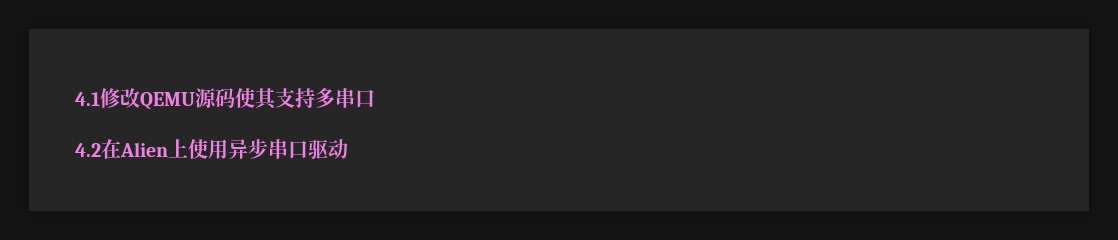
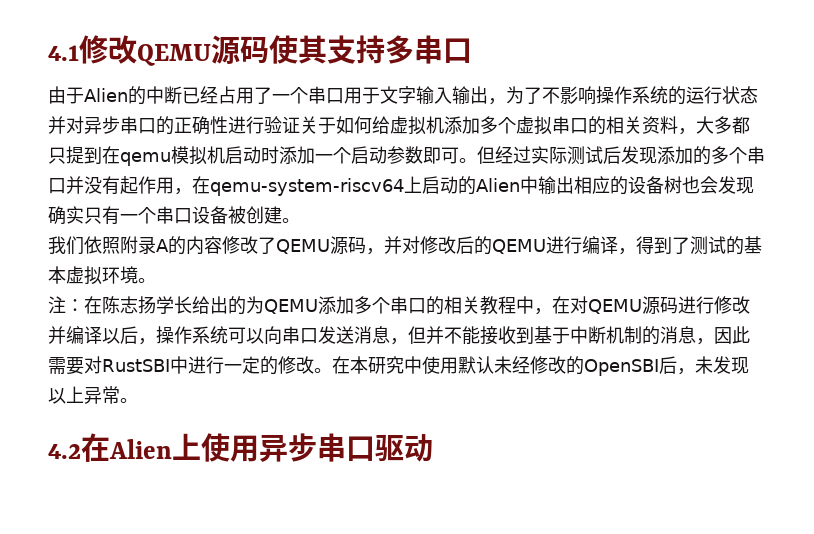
(375, 98) none -> [48,86,758,105] [48,116,750,135] [48,146,765,166] [48,176,754,196] [48,206,300,225] [48,236,762,255] [48,266,156,285] [48,296,750,315] [48,326,750,345] [48,356,749,376] [48,386,138,404] // 由于Alien的中断已经占用了一个串口用于文字输入输出，为了不影响操作系统的运行状态并对异步串口的正确性进行验证关于如何给虚拟机添加多个虚拟串口的相关资料，大多都只提到在qemu模拟机启动时添加一个启动参数即可。但经过实际测试后发现添加的多个串口并没有起作用，在qemu-system-riscv64上启动的Alien中输出相应的设备树也会发现确实只有一个串口设备被创建。 // 我们依照附录A的内容修改了QEMU源码，并对修改后的QEMU进行编译，得到了测试的基本虚拟环境。 // 注：在陈志扬学长给出的为QEMU添加多个串口的相关教程中，在对QEMU源码进行修改并编译以后，操作系统可以向串口发送消息，但并不能接收到基于中断机制的消息，因此需要对RustSBI中进行一定的修改。在本研究中使用默认未经修改的OpenSBI后，未发现以上异常。

